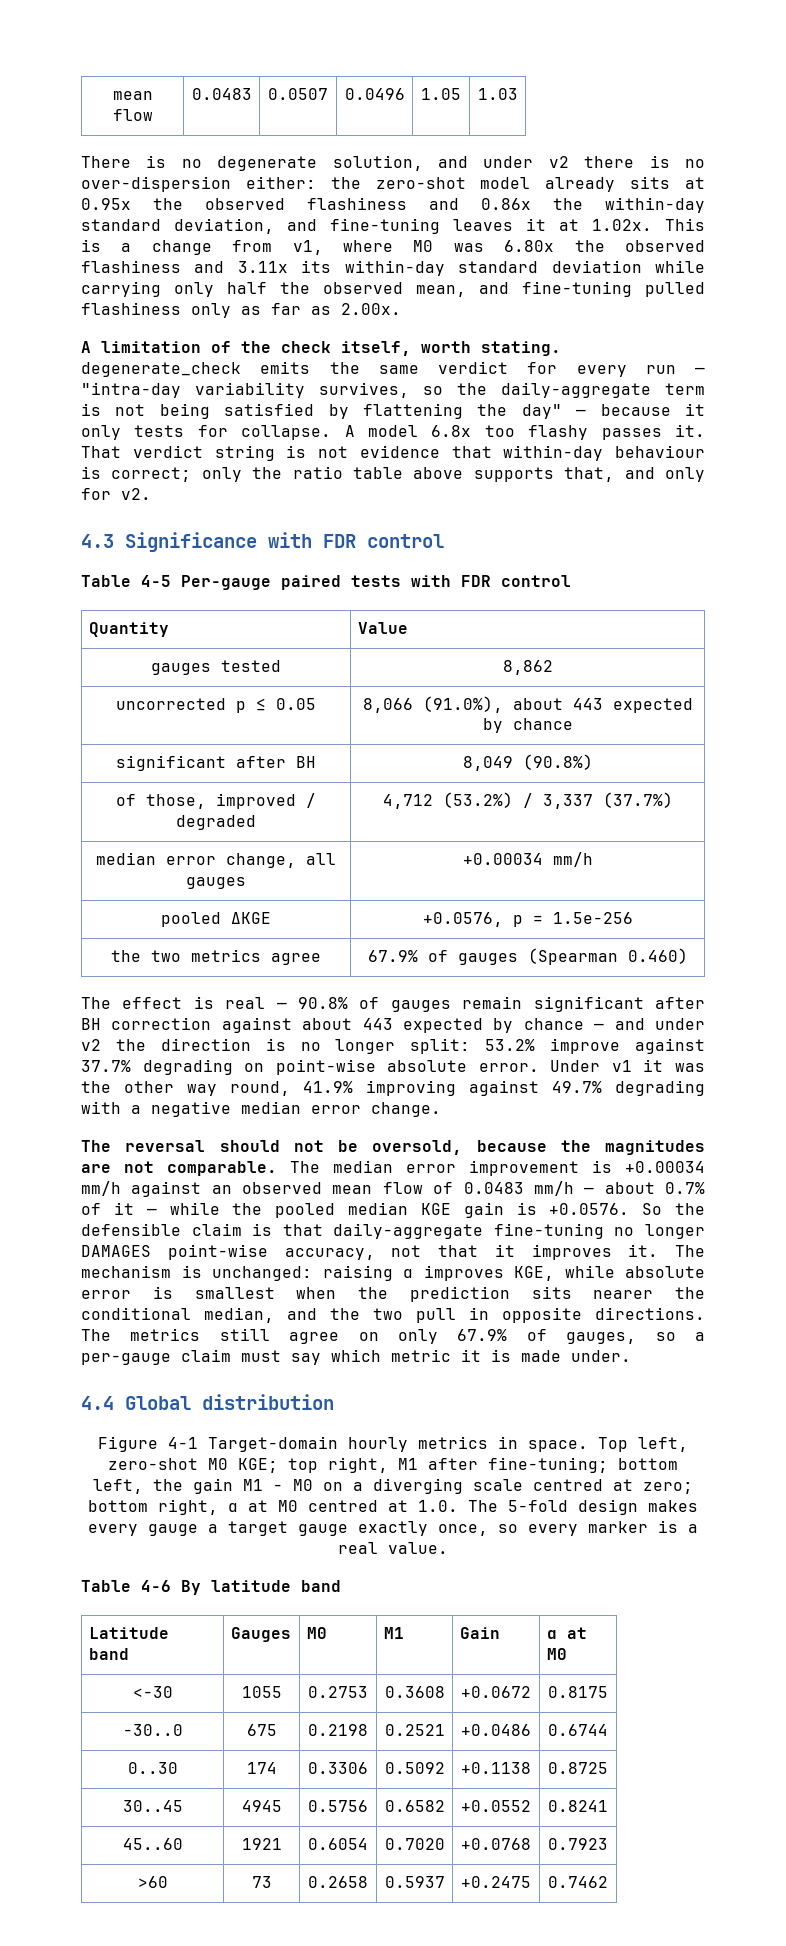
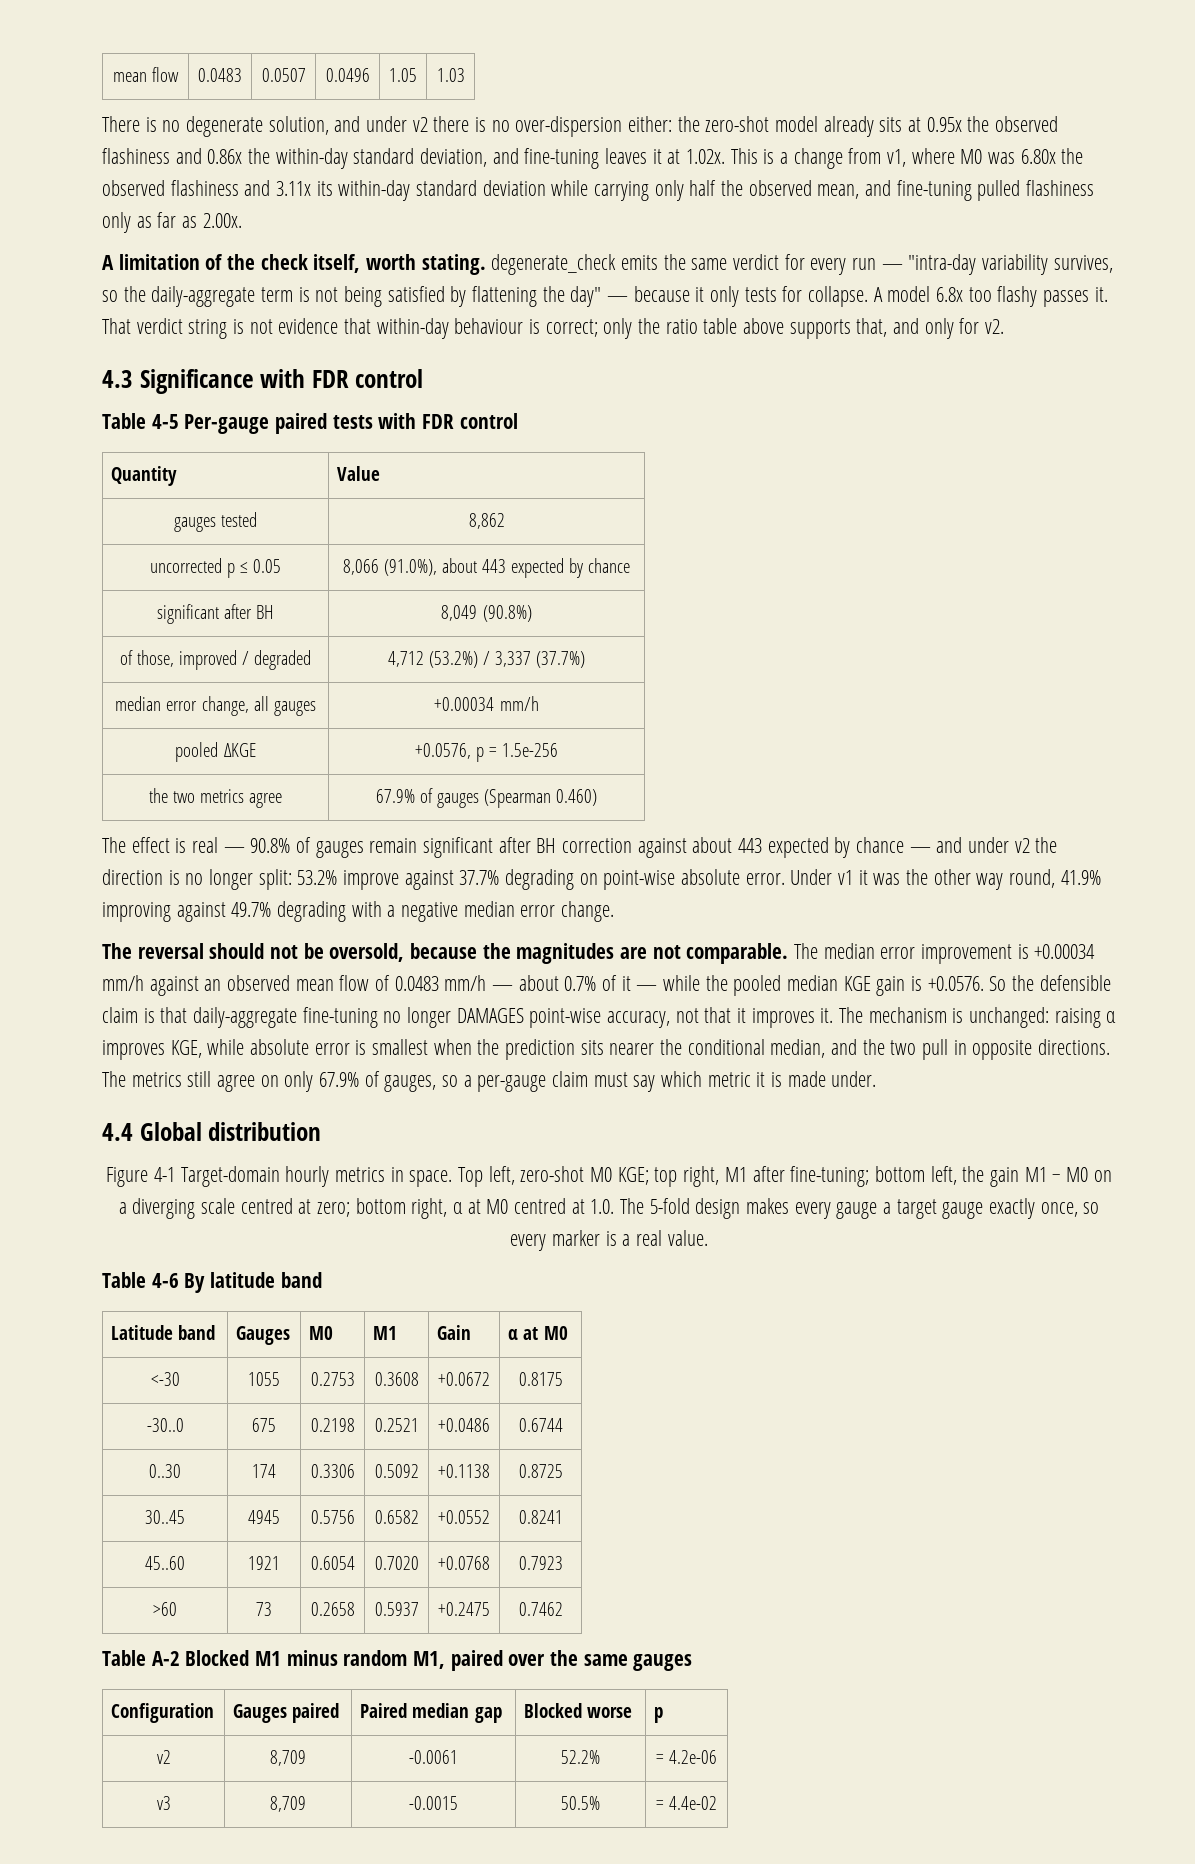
(608, 1882) none -> [102,1650,693,1671] [111,1703,215,1723] [233,1703,340,1723] [360,1703,502,1723] [524,1703,633,1718] [654,1707,664,1723] [156,1750,171,1764] [270,1750,306,1766] [408,1750,458,1764] [561,1750,600,1764] [655,1750,718,1764] [156,1796,171,1810] [270,1796,306,1812] [408,1796,458,1810] [561,1796,600,1810] [655,1796,718,1810] // Table A-2 Blocked M1 minus random M1, paired over the same gauges // Configuration | Gauges paired | Paired median gap | Blocked worse | p // v2 | 8,709 | -0.0061 | 52.2% | = 4.2e-06 // v3 | 8,709 | -0.0015 | 50.5% | = 4.4e-02

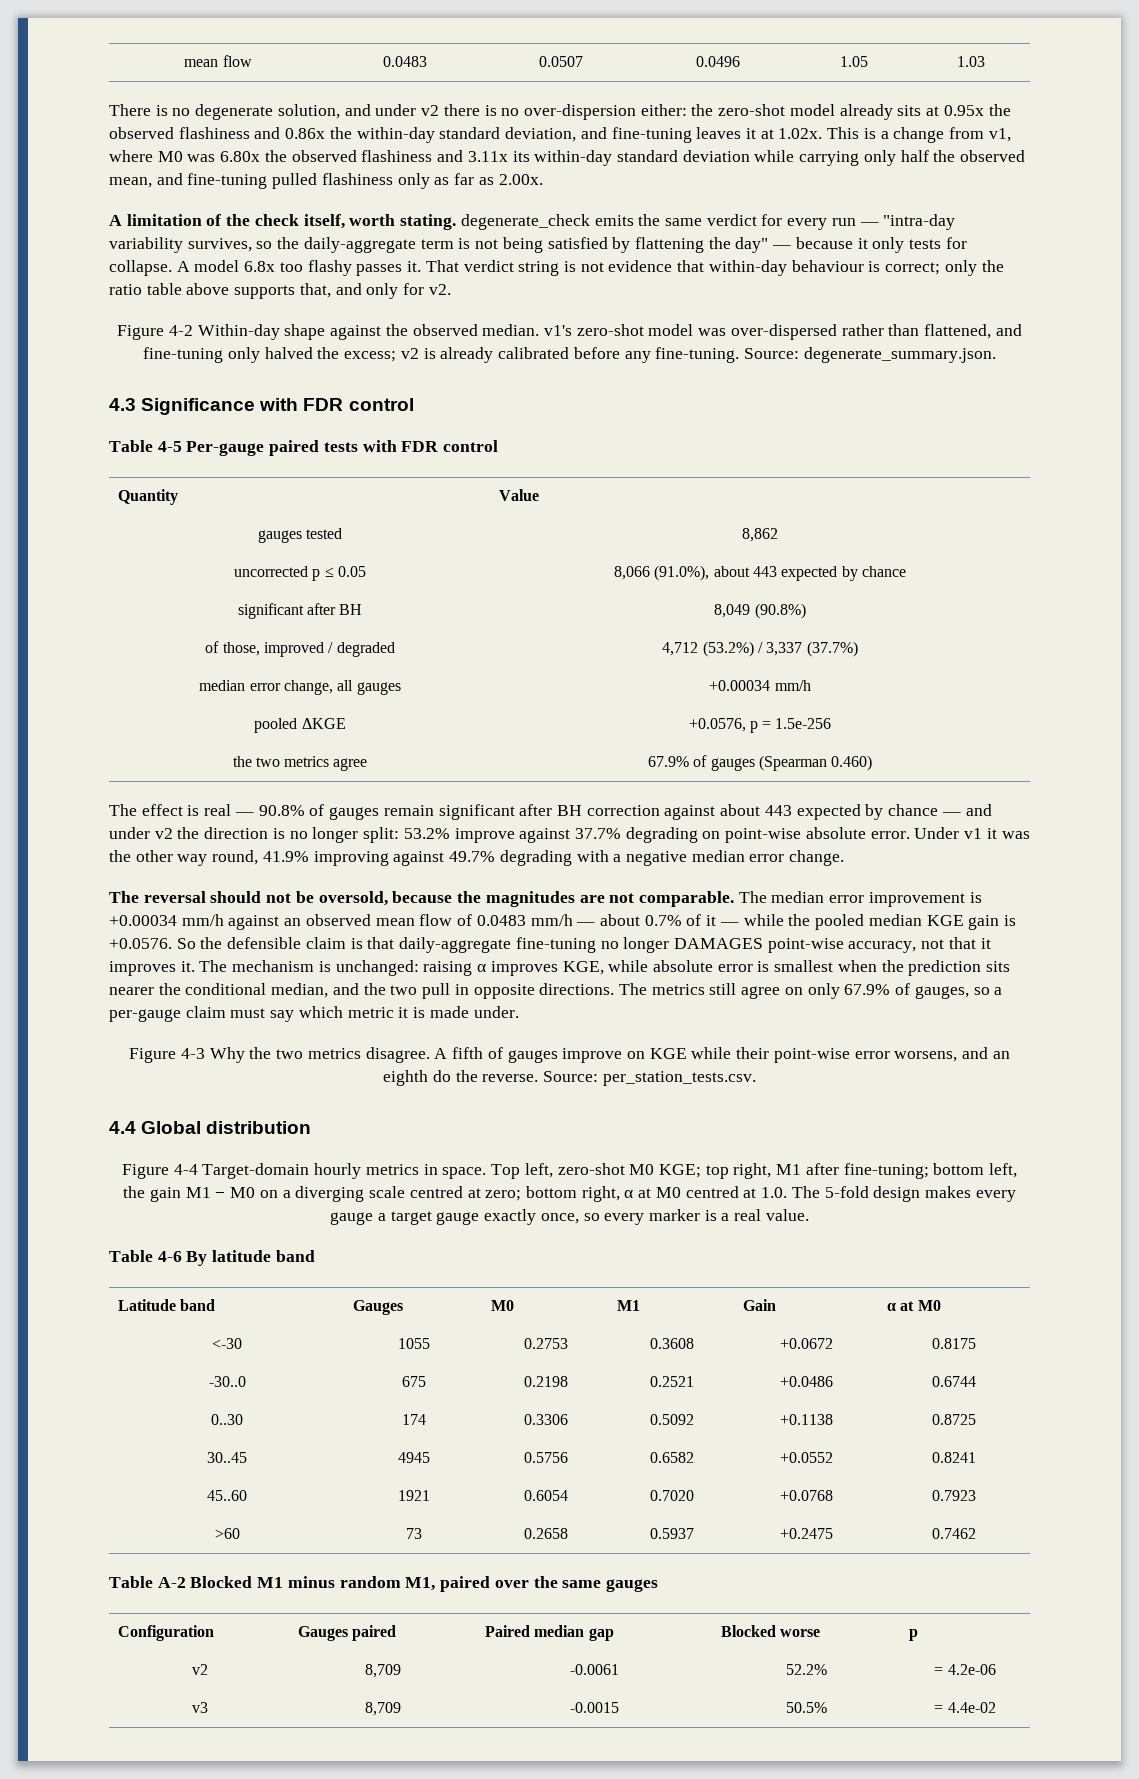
(1005, 326) none -> [117,324,1022,340] [143,347,996,363] // Figure 4-2 Within-day shape against the observed median. v1's zero-shot model was over-dispersed rather than flattened, and fine-tuning only halved the excess; v2 is already calibrated before any fine-tuning. Source: degenerate_summary.json.
(877, 1079) none -> [129,1047,1010,1063] [383,1070,756,1086] // Figure 4-3 Why the two metrics disagree. A fifth of gauges improve on KGE while their point-wise error worsens, and an eighth do the reverse. Source: per_station_tests.csv.
[154,1167,176,1182] 4-1 -> [173,1164,198,1175] 4-4

